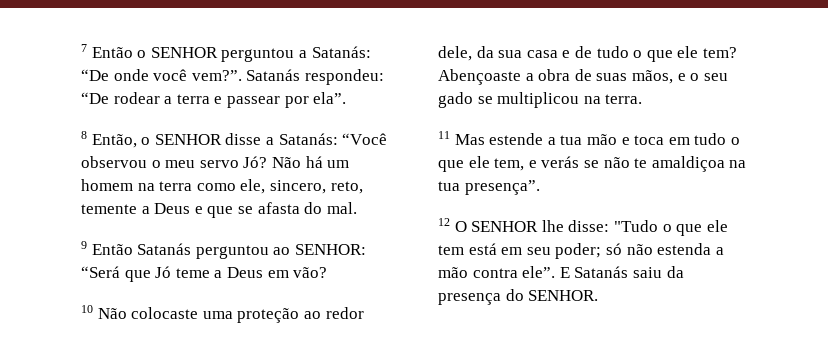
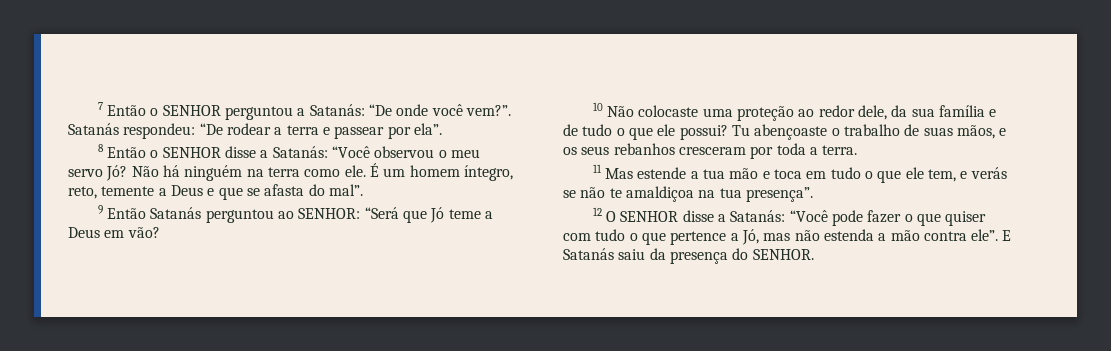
[91,134,137,148] Então, -> [107,147,147,158] Então
[327,160,350,168] [81,179,133,191] um homem -> [184,165,243,181] ninguém
[240,179,326,194] ele, sincero, -> [344,163,513,181] ele. É um homem íntegro,
[326,202,357,214] mal. -> [328,184,363,196] mal”.
[526,50,558,58] casa -> [938,105,985,117] família
[702,47,737,58] [438,69,728,85] [438,92,601,108] tem? Abençoaste a obra de suas mãos, e o seu gado se multiplicou na -> [679,124,1007,140] [563,143,818,159] possui? Tu abençoaste o trabalho de suas mãos, e os seus rebanhos cresceram por toda a
[541,220,728,236] [438,243,622,259] lhe disse: "Tudo o que ele tem está em seu poder; só -> [682,210,987,226] [563,229,791,245] disse a Satanás: “Você pode fazer o que quiser com tudo o que pertence a Jó, mas

